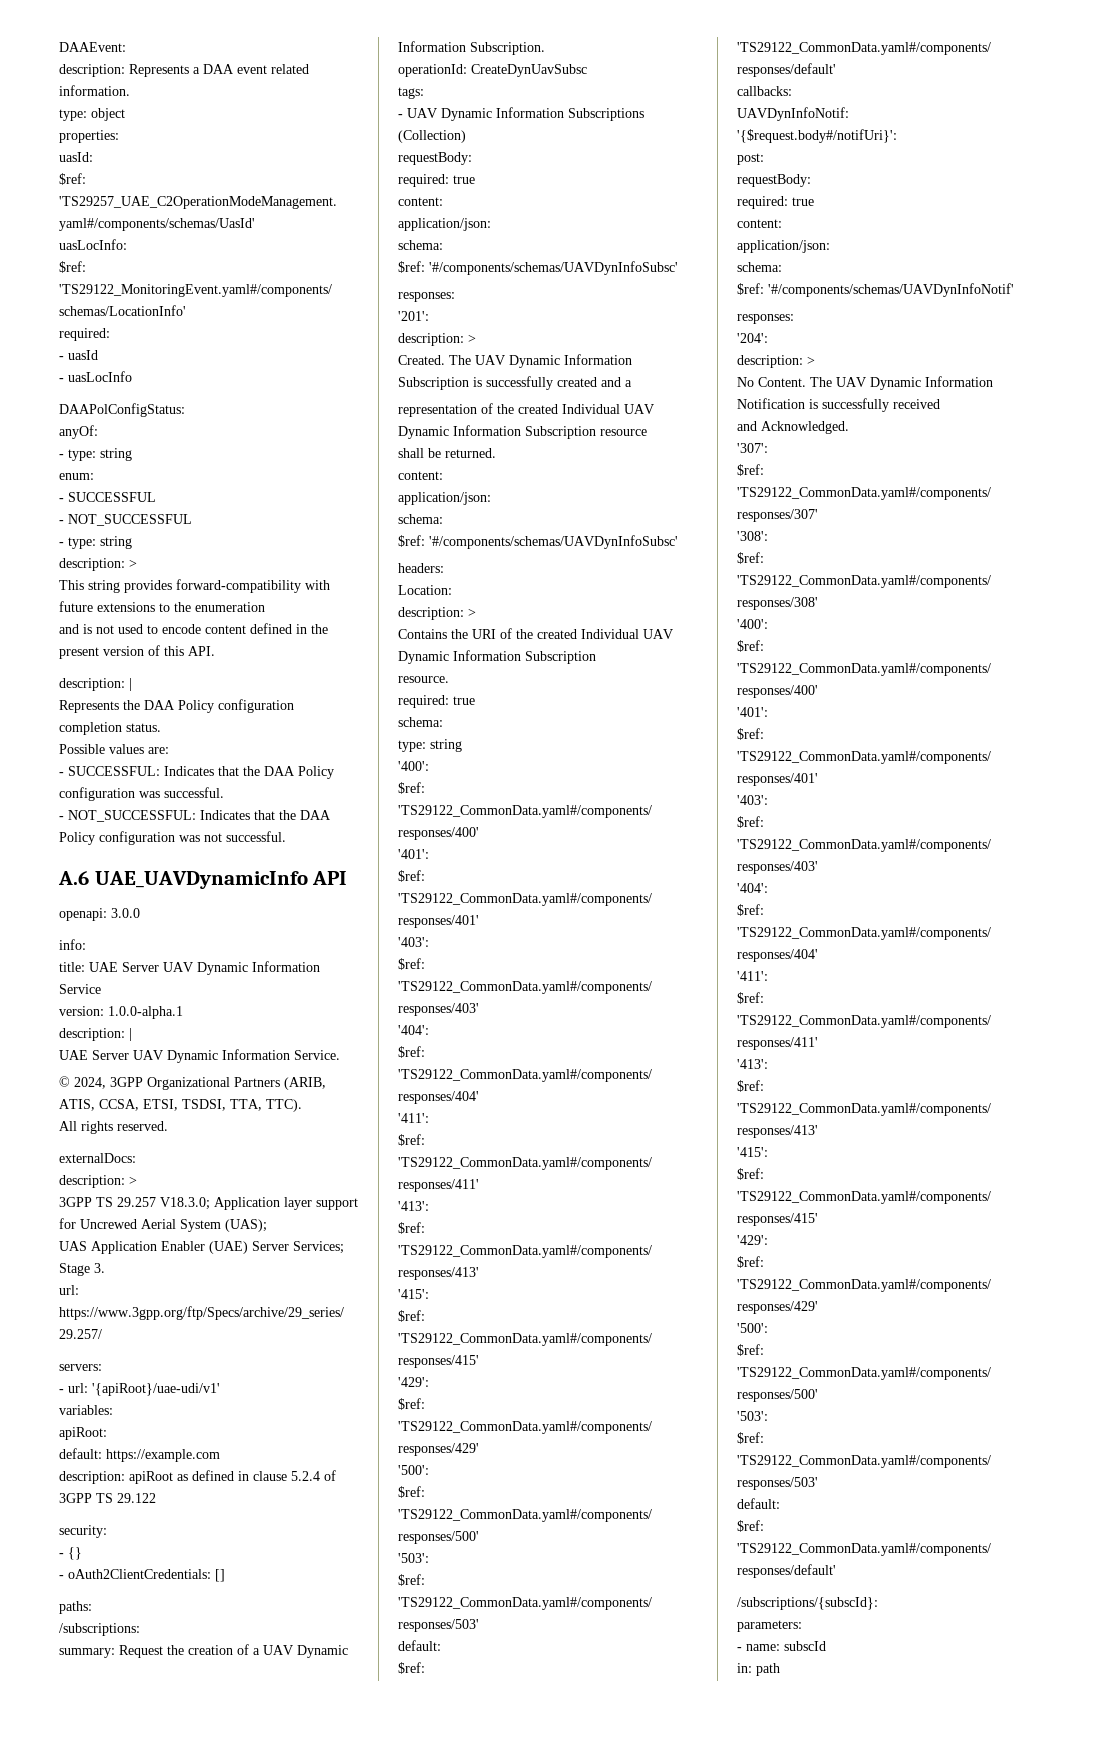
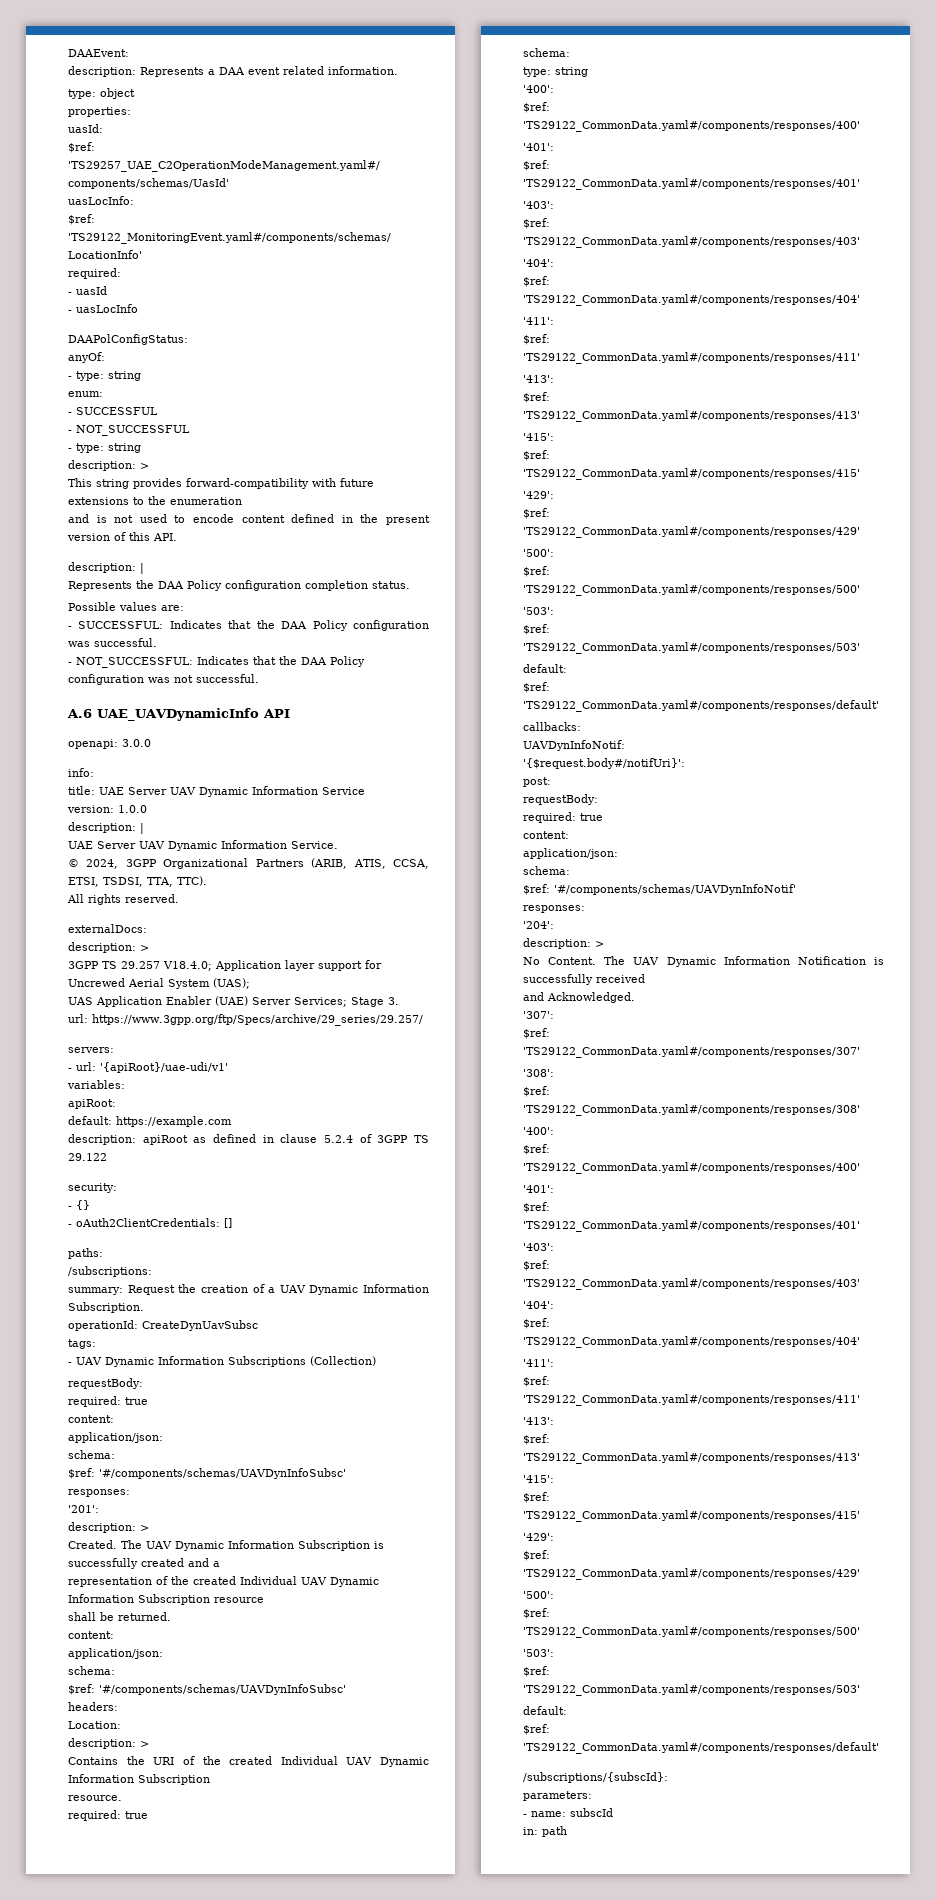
[108,1006,183,1019] 1.0.0-alpha.1 -> [118,805,147,813] 1.0.0
[160,1197,210,1210] V18.3.0; -> [163,961,212,971] V18.4.0;

